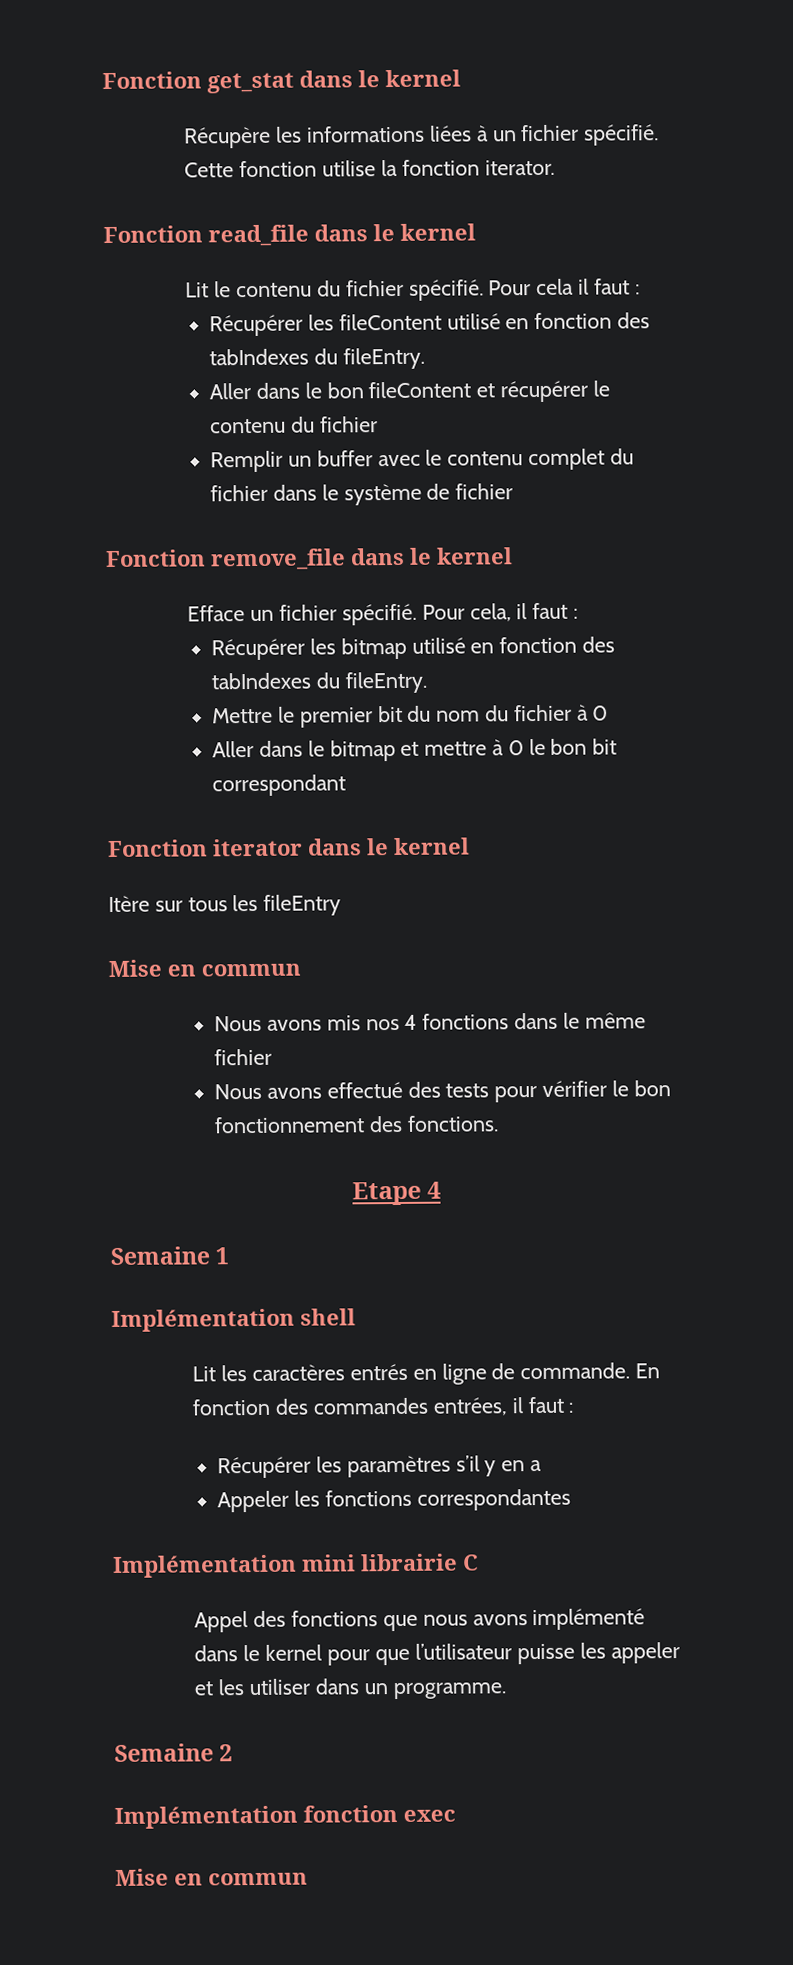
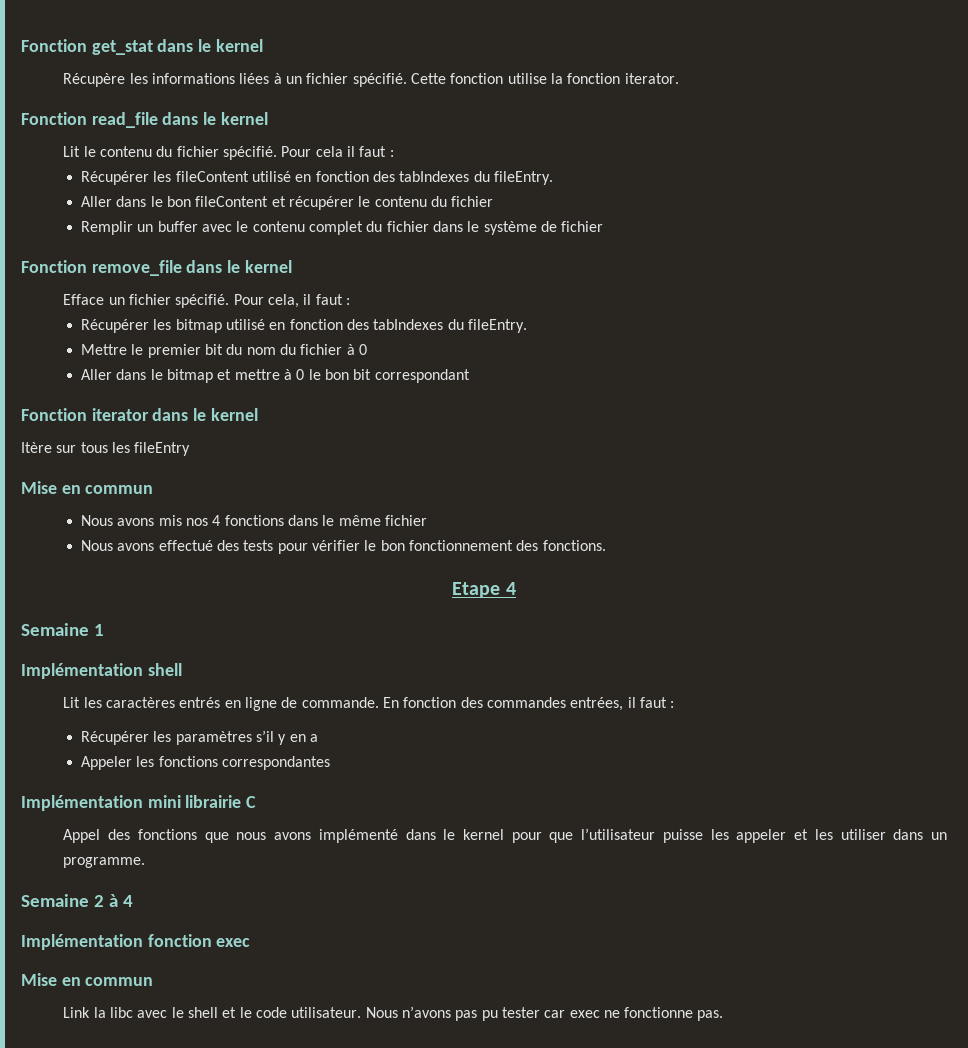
(234, 1753) none -> [108,894,133,907] à 4
(308, 1879) none -> [63,1006,724,1021] // Link la libc avec le shell et le code utilisateur. Nous n’avons pas pu tester car exec ne fonctionne pas.

